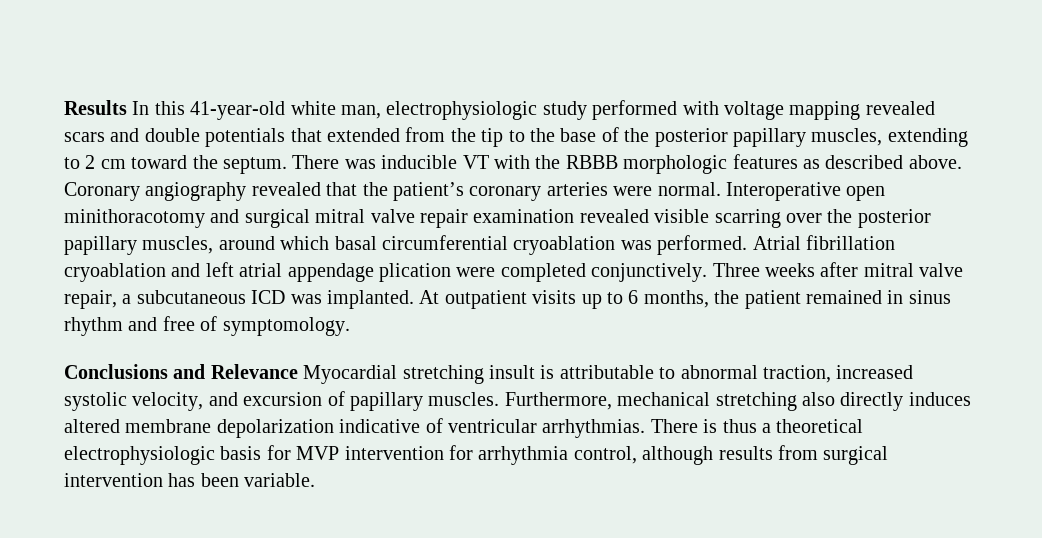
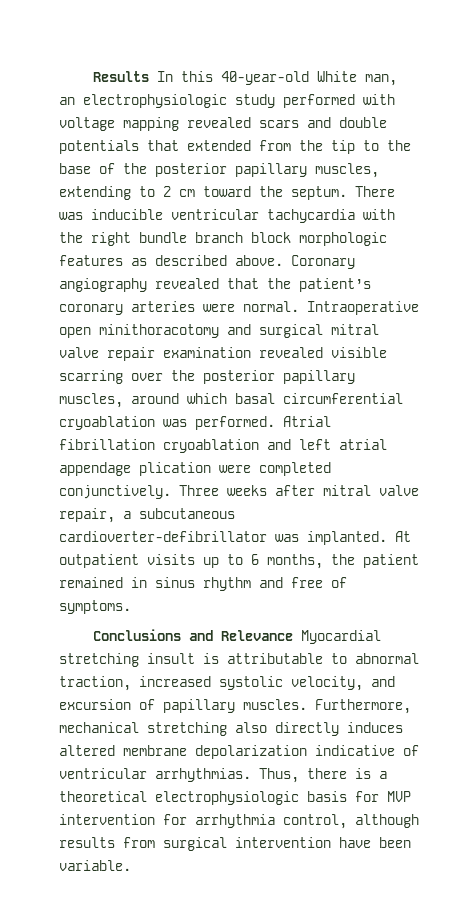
[190,101,381,120] 41-year-old white man, -> [221,71,398,86] [59,97,75,105] 40-year-old White man, an
[462,155,618,169] VT with the RBBB -> [171,209,395,223] [59,232,291,246] ventricular tachycardia with the right bundle branch block
[725,182,841,201] Interoperative -> [307,301,419,315] Intraoperative
[251,290,286,304] ICD -> [59,531,267,542] cardioverter-defibrillator
[222,317,350,336] symptomology. -> [59,600,131,614] symptoms.
[650,419,757,433] There is thus -> [259,768,371,783] Thus, there is
[168,473,196,487] has -> [339,837,371,848] have

